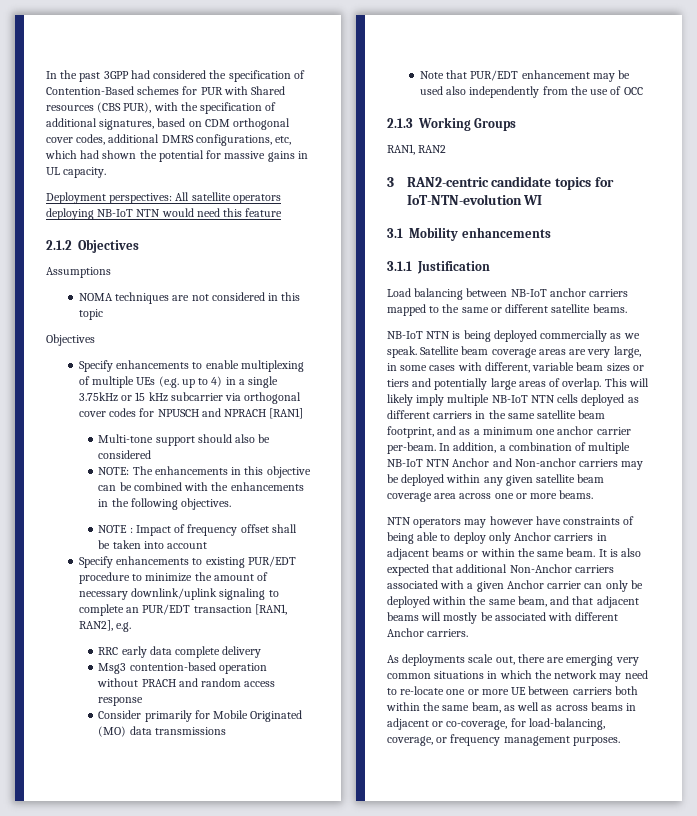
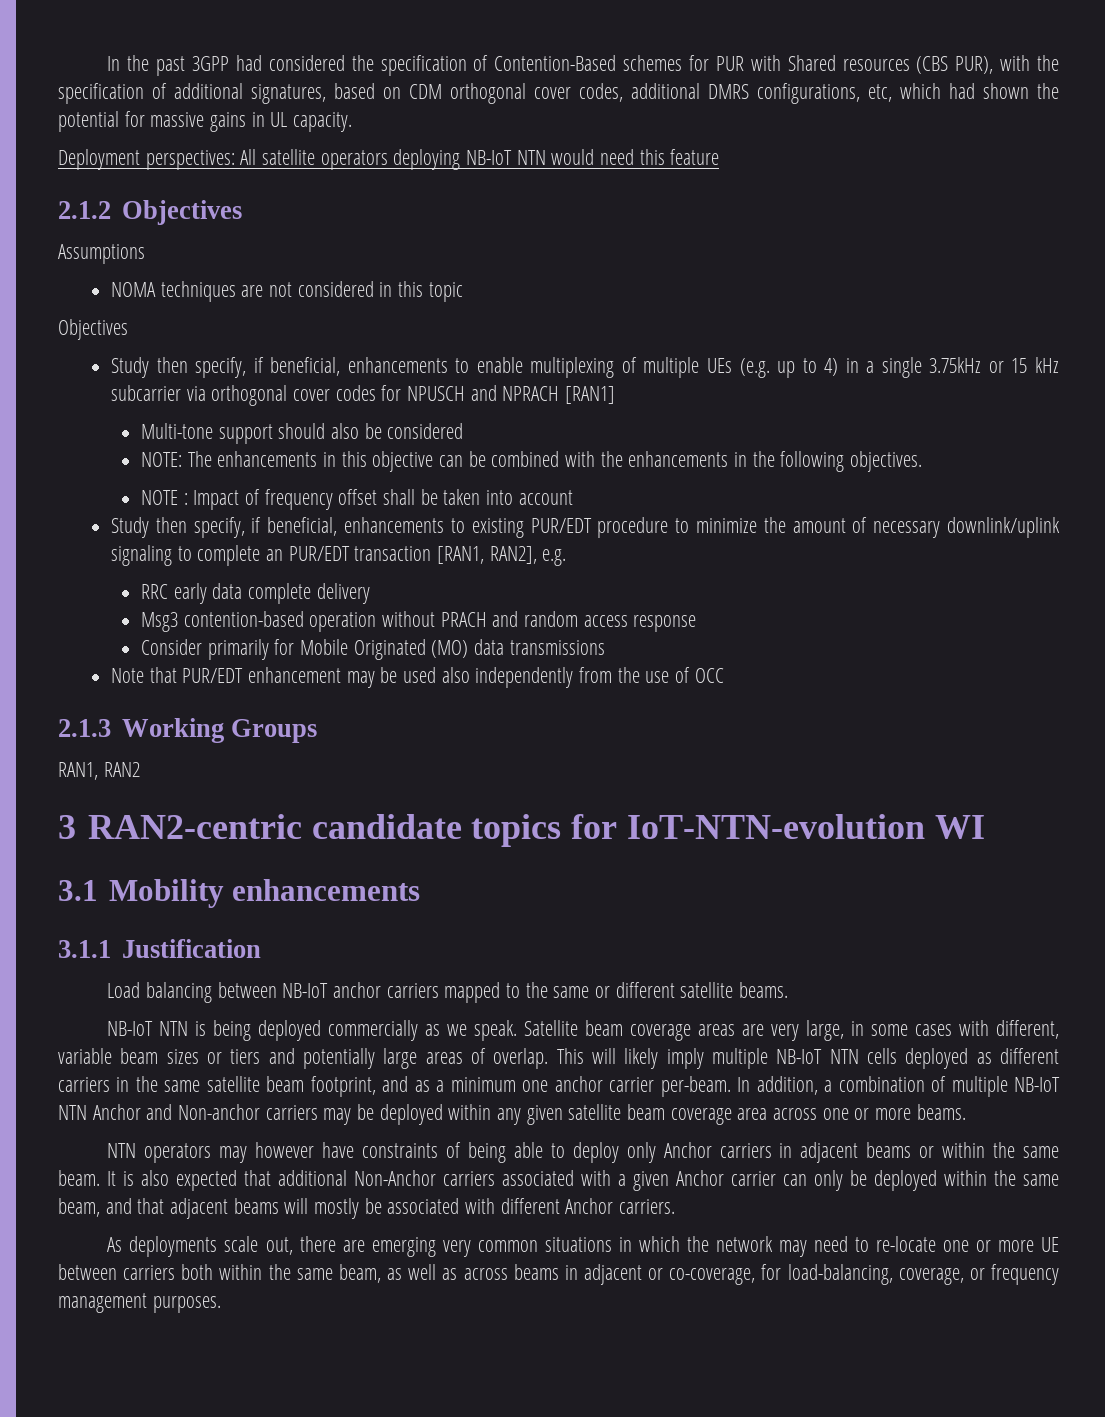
[78,360,113,372] Specify -> [111,357,341,378] Study then specify, if beneficial,
[78,556,113,568] Specify -> [111,517,338,538] Study then specify, if beneficial,

